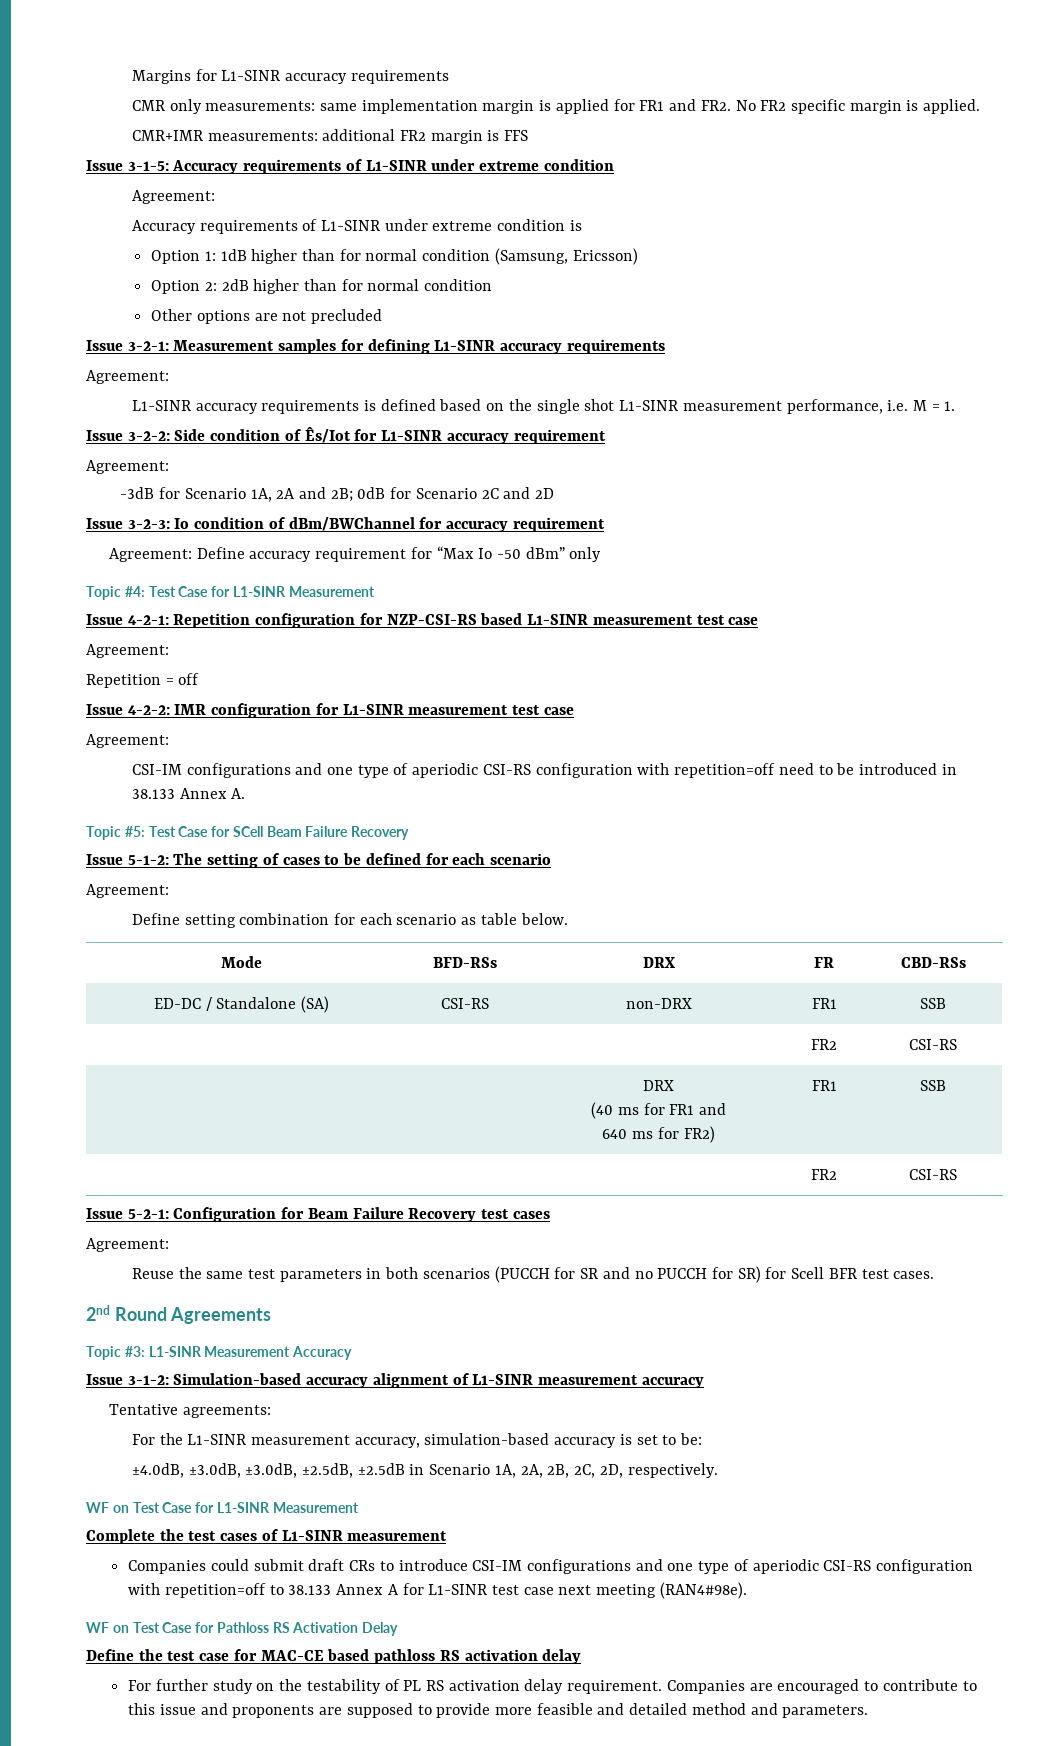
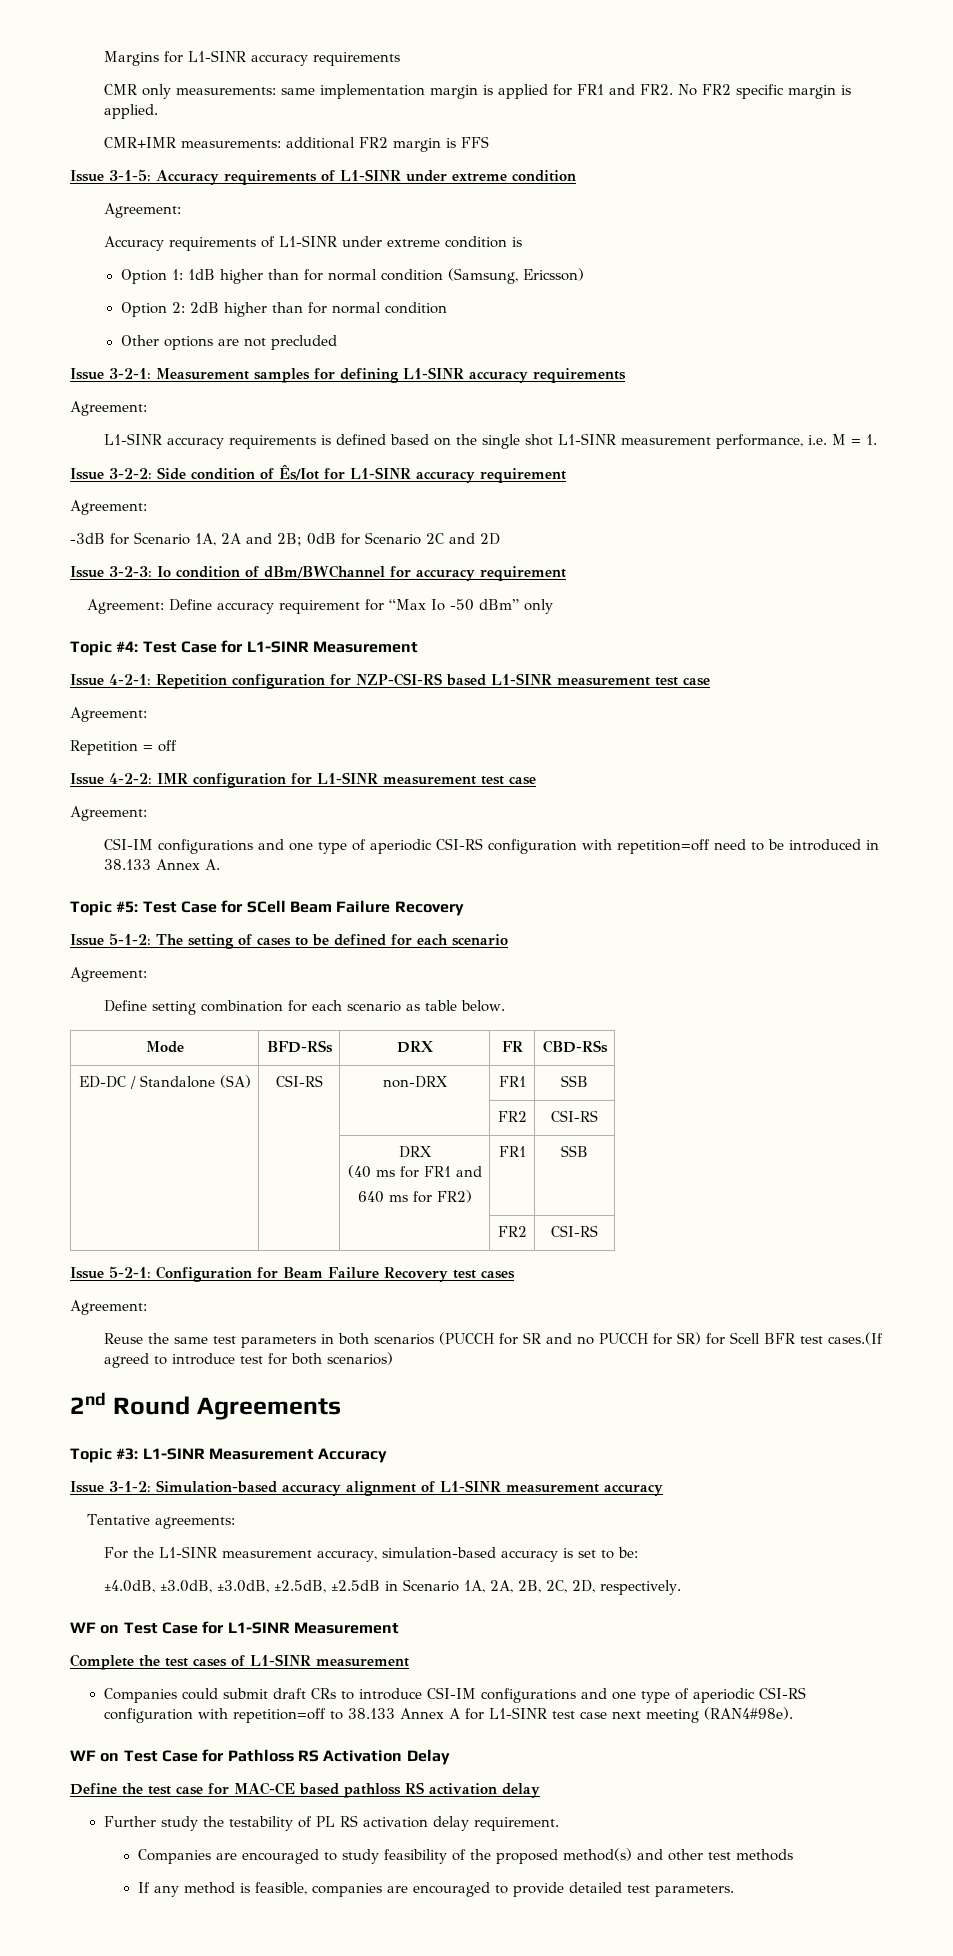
[893,1271,935,1279] cases. -> [828,1332,884,1345] [104,1352,394,1368] cases.(If agreed to introduce test for both scenarios)
[128,1679,275,1694] For further study on -> [103,1816,198,1831] Further study
(663, 1687) none -> (559, 1824) //
[882,1679,977,1691] [128,1703,778,1718] contribute to this issue and proponents are supposed to provide more feasible and detailed method and -> [341,1848,793,1864] [137,1882,650,1897] study feasibility of the proposed method(s) and other test methods // If any method is feasible, companies are encouraged to provide detailed test

